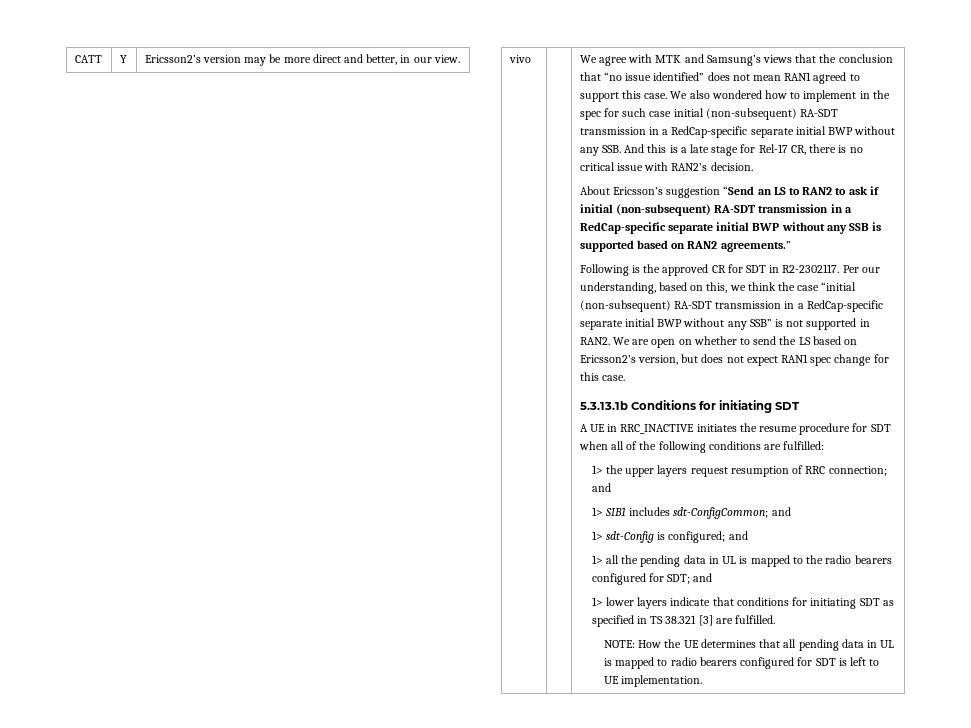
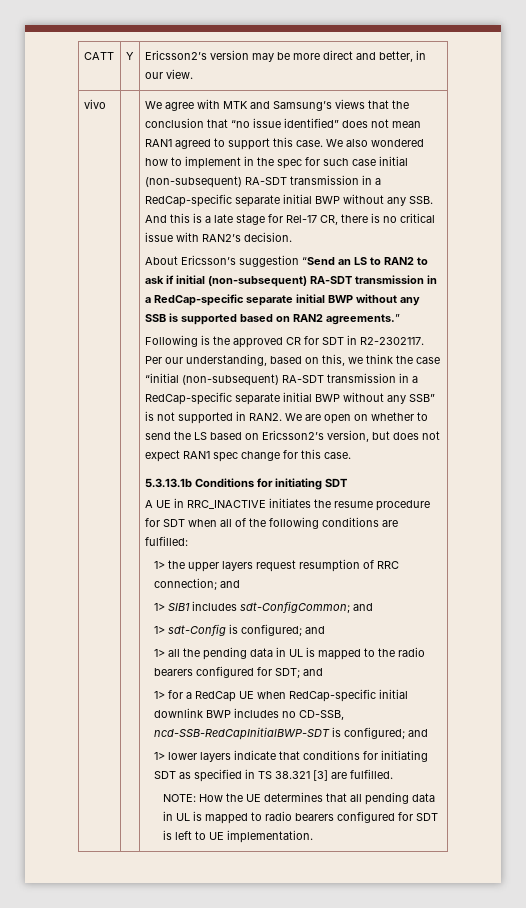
(713, 577) none -> [153,689,408,702] [153,708,344,720] [153,727,428,740] // 1> for a RedCap UE when RedCap-specific initial downlink BWP includes no CD-SSB, ncd-SSB-RedCapInitialBWP-SDT is configured; and

